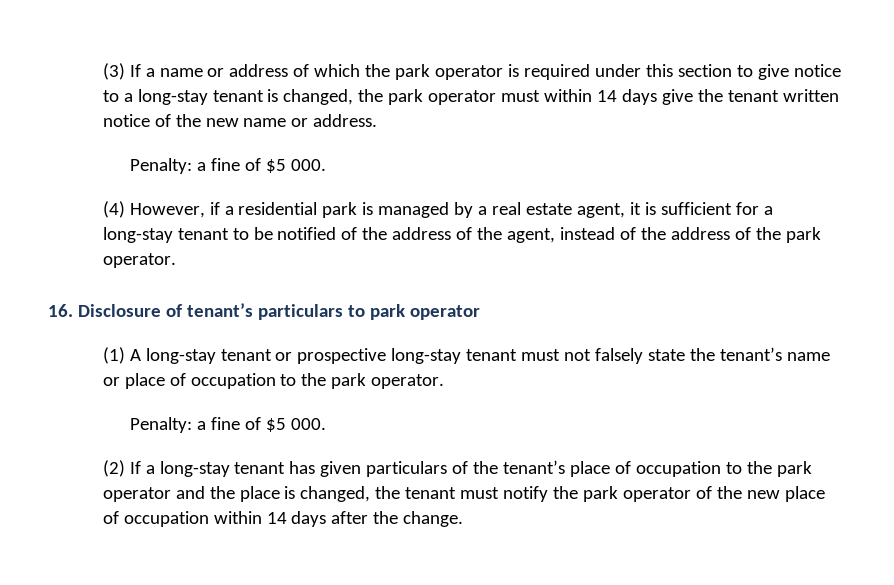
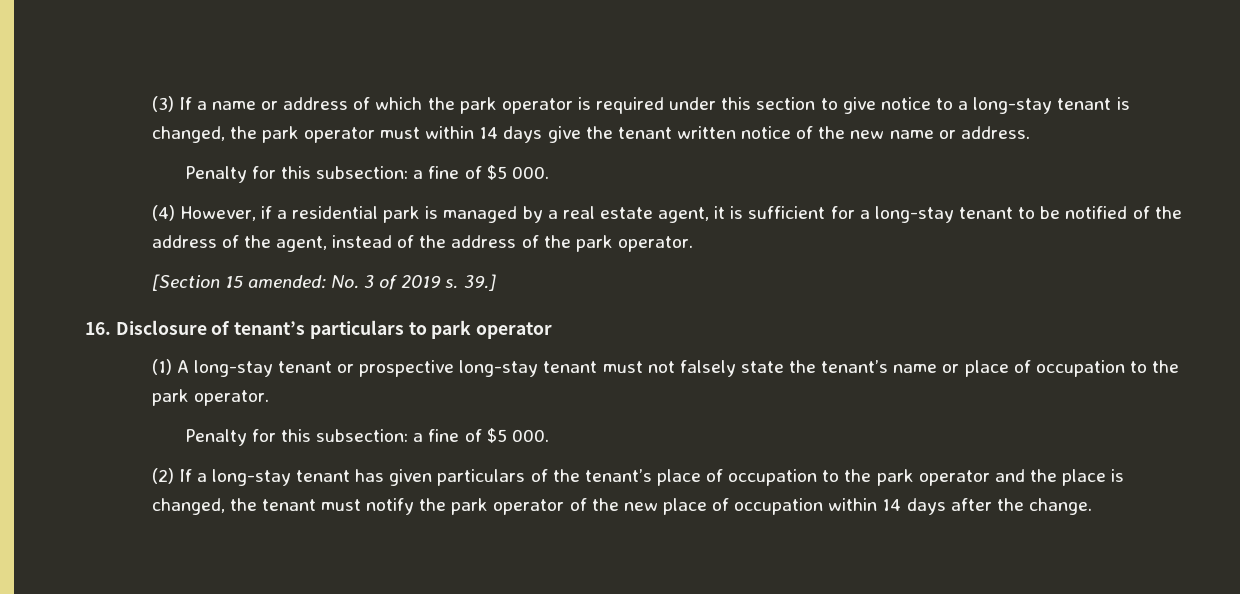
[129,158,192,174] Penalty: -> [184,166,409,183] Penalty for this subsection:
(176, 260) none -> [151,274,496,291] // [Section 15 amended: No. 3 of 2019 s. 39.]
[129,417,192,433] Penalty: -> [184,429,409,446] Penalty for this subsection:

